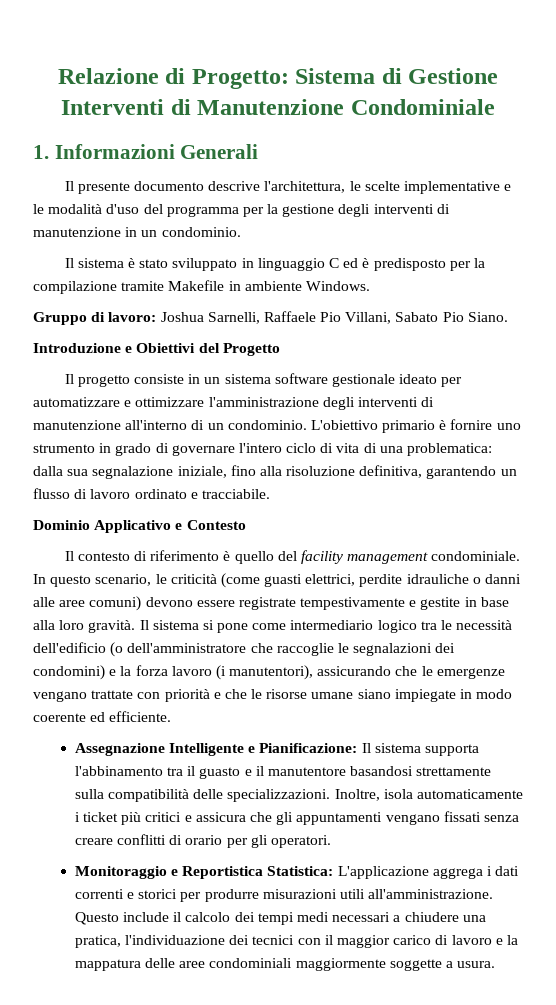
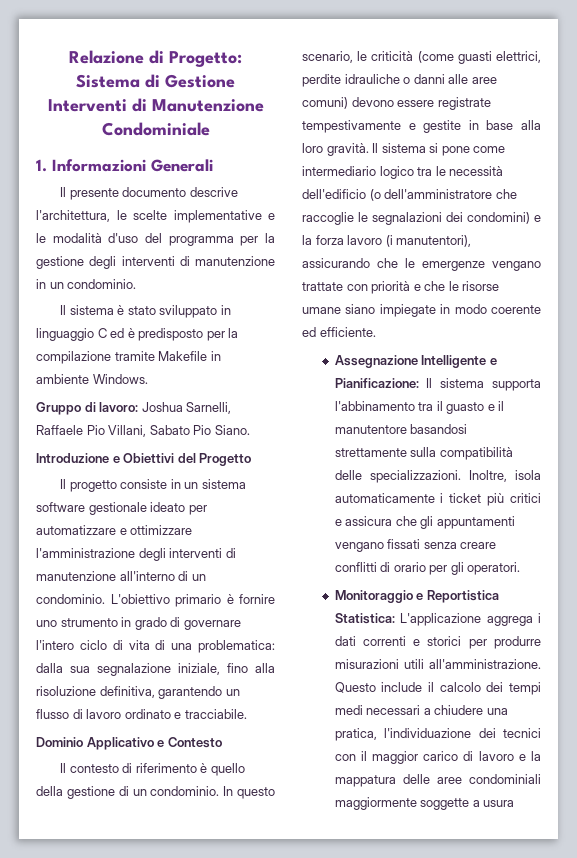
[277,550,521,564] del facility management condominiale. -> [36,786,220,799] della gestione di un condominio.
[457,961,496,968] usura. -> [483,800,515,807] usura

